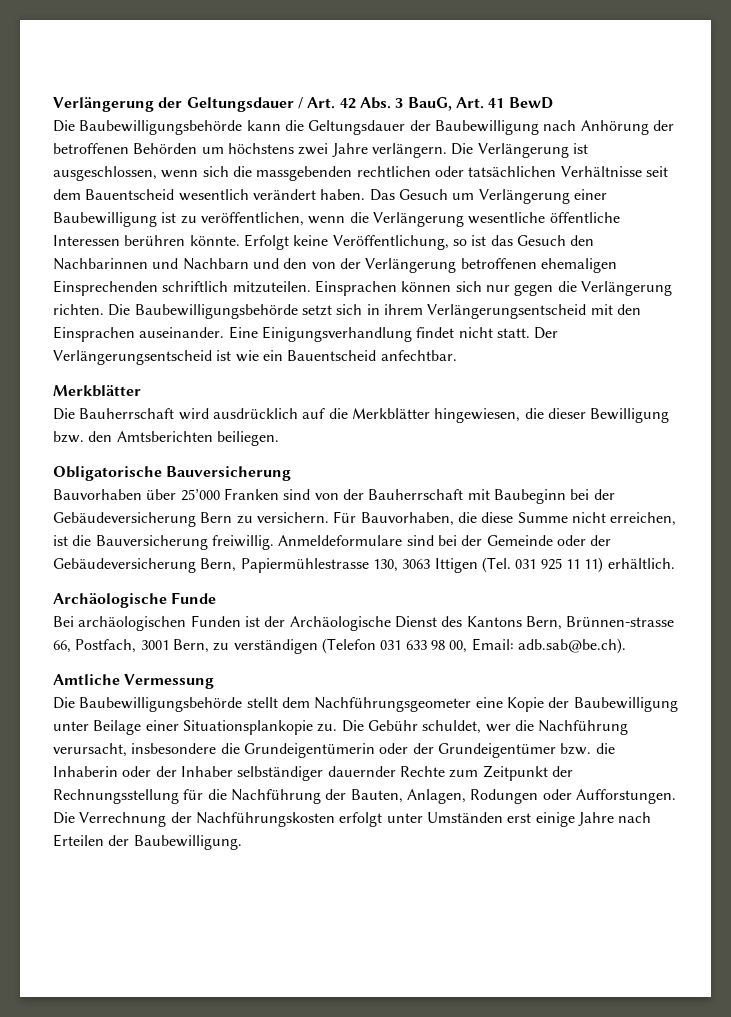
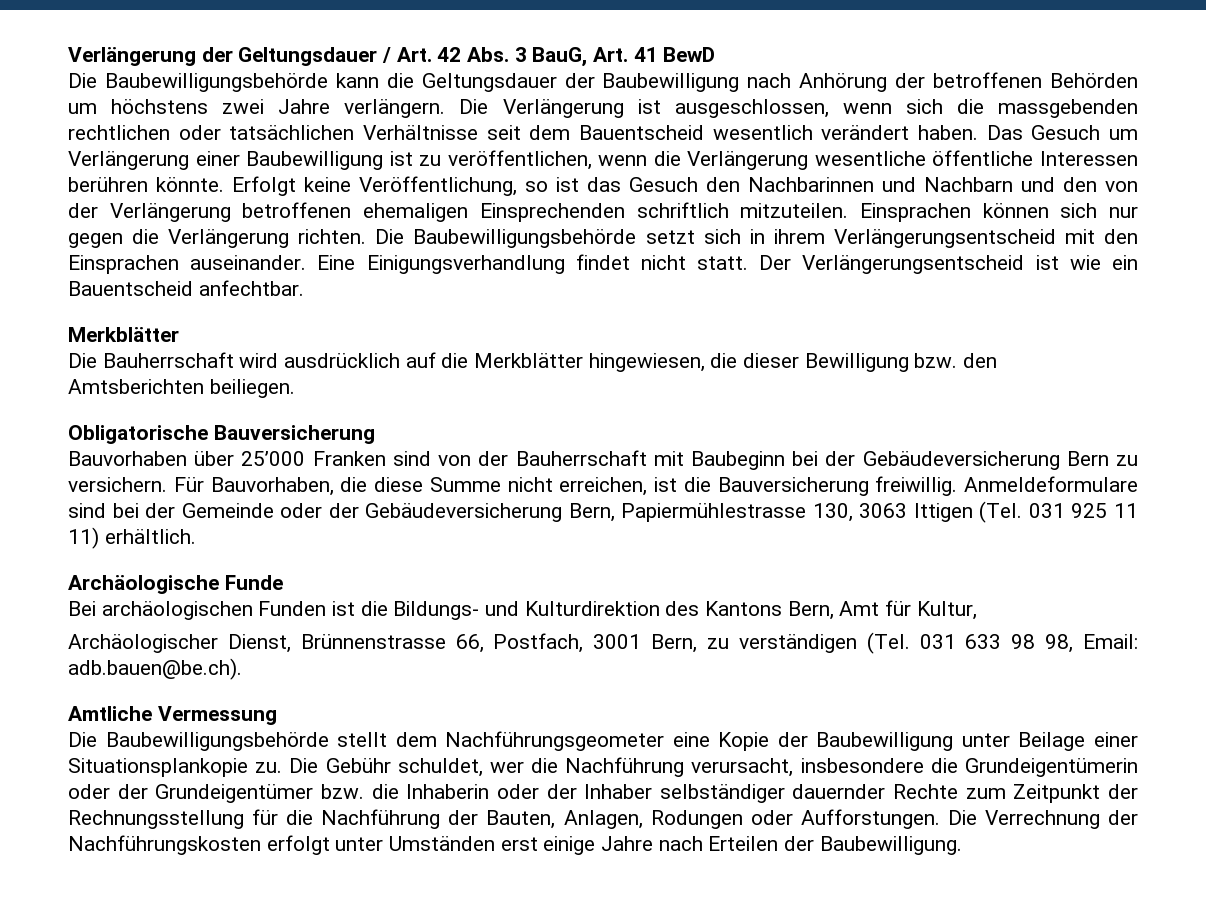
[264,616,675,631] der Archäologische Dienst des Kantons Bern, Brünnen-strasse -> [360,600,977,620] [68,634,446,653] die Bildungs- und Kulturdirektion des Kantons Bern, Amt für Kultur, // Archäologischer Dienst, Brünnenstrasse
[321,638,376,654] (Telefon -> [866,632,910,654] (Tel.
[449,638,626,654] 00, Email: adb.sab@be.ch). -> [1045,634,1139,653] [68,658,242,680] 98, Email: adb.bauen@be.ch).

